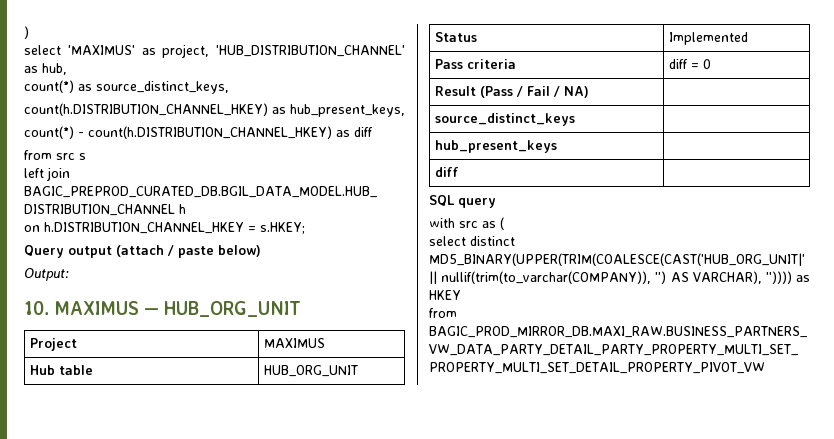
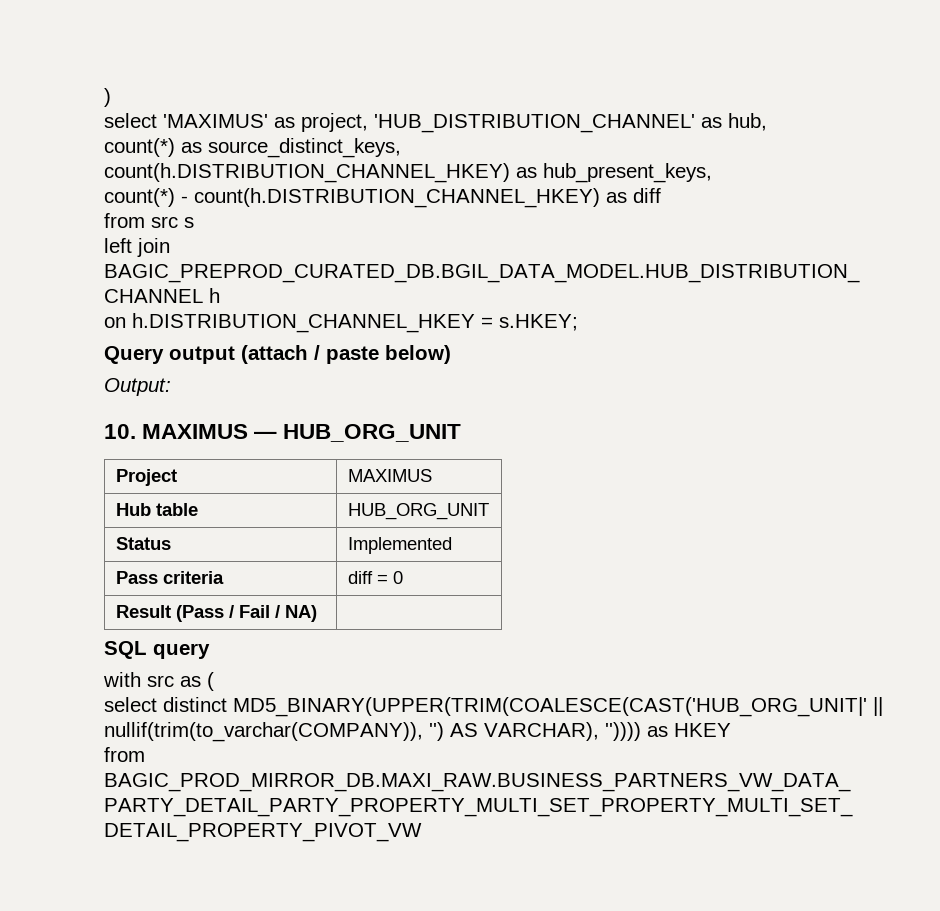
[434,113,575,126] [434,140,557,153] [434,167,459,177] // source_distinct_keys | // hub_present_keys | // diff | -> (317, 613) none

